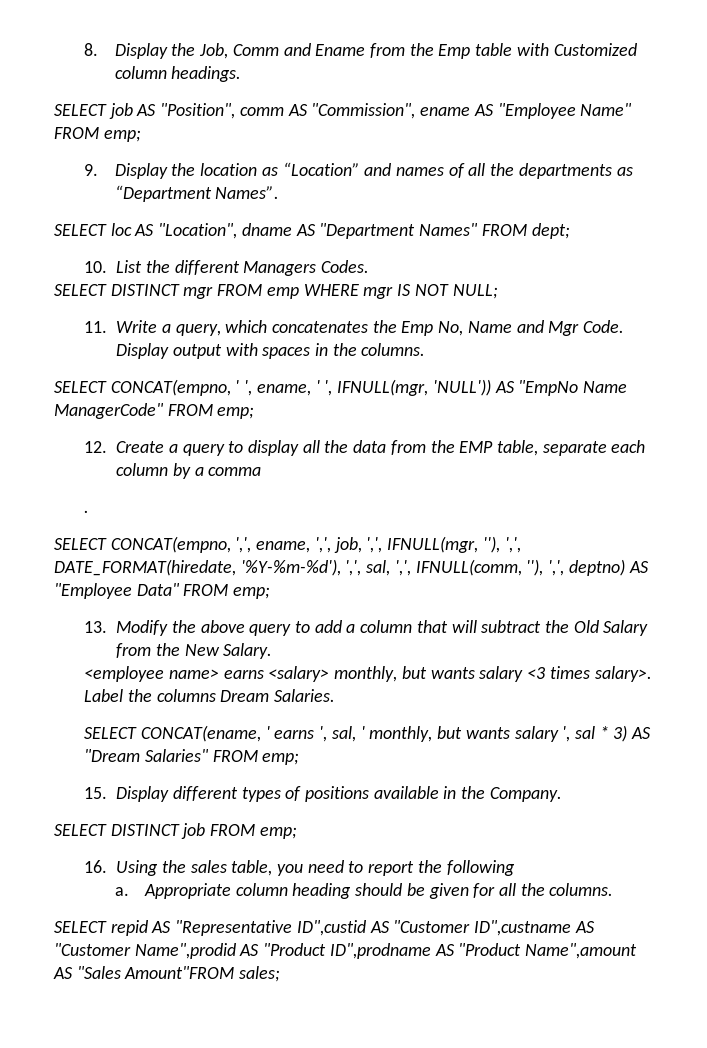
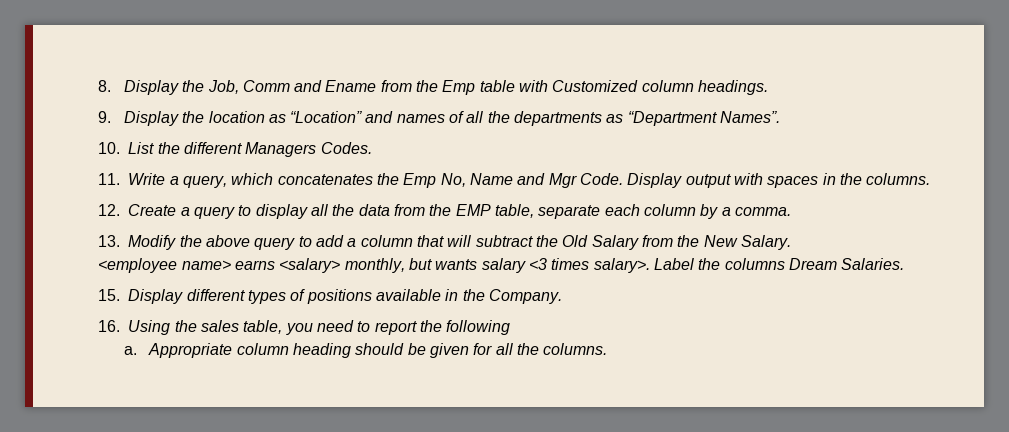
[54,103,633,119] [54,127,141,142] // SELECT job AS "Position", comm AS "Commission", ename AS "Employee Name" FROM emp; -> (769, 87) none
[54,223,570,239] // SELECT loc AS "Location", dname AS "Department Names" FROM dept; -> (781, 117) none
[54,284,498,299] // SELECT DISTINCT mgr FROM emp WHERE mgr IS NOT NULL; -> (372, 148) none
[54,379,627,396] [54,403,255,419] // SELECT CONCAT(empno, ' ', ename, ' ', IFNULL(mgr, 'NULL')) AS "EmpNo Name ManagerCode" FROM emp; -> (931, 179) none
[208,467,262,476] [84,510,90,513] [54,536,521,553] [54,559,649,576] [54,583,271,599] comma // . // SELECT CONCAT(empno, ',', ename, ',', job, ',', IFNULL(mgr, ''), ',', DATE_FORMAT(hiredate, '%Y-%m-%d'), ',', sal, ',', IFNULL(comm, ''), ',', deptno) AS "Employee Data" FROM emp; -> [734,207,791,216] comma.
[84,725,652,742] [84,749,300,765] // SELECT CONCAT(ename, ' earns ', sal, ' monthly, but wants salary ', sal * 3) AS "Dream Salaries" FROM emp; -> (905, 264) none
[54,823,297,839] // SELECT DISTINCT job FROM emp; -> (563, 296) none
[54,920,595,936] [54,943,638,959] [53,966,281,982] // SELECT repid AS "Representative ID",custid AS "Customer ID",custname AS "Customer Name",prodid AS "Product ID",prodname AS "Product Name",amount AS "Sales Amount"FROM sales; -> (608, 349) none

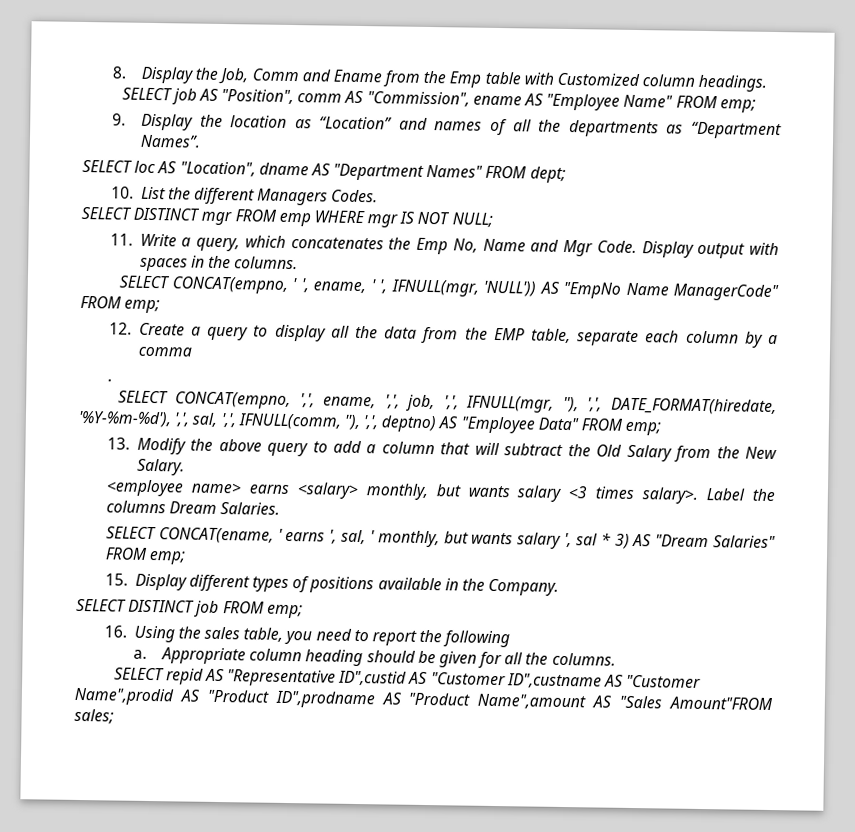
(769, 87) none -> [121,87,756,113] // SELECT job AS "Position", comm AS "Commission", ename AS "Employee Name" FROM emp;
(781, 117) none -> [82,159,566,183] // SELECT loc AS "Location", dname AS "Department Names" FROM dept;
(372, 148) none -> [81,206,493,228] // SELECT DISTINCT mgr FROM emp WHERE mgr IS NOT NULL;
(931, 179) none -> [118,275,779,302] [80,295,161,314] // SELECT CONCAT(empno, ' ', ename, ' ', IFNULL(mgr, 'NULL')) AS "EmpNo Name ManagerCode" FROM emp;
[734,207,791,216] comma. -> [137,346,192,357] [107,378,113,382] [117,390,778,416] [78,410,662,436] comma // . // SELECT CONCAT(empno, ',', ename, ',', job, ',', IFNULL(mgr, ''), ',', DATE_FORMAT(hiredate, '%Y-%m-%d'), ',', sal, ',', IFNULL(comm, ''), ',', deptno) AS "Employee Data" FROM emp;
(905, 264) none -> [105,526,776,549] [104,547,187,565] // SELECT CONCAT(ename, ' earns ', sal, ' monthly, but wants salary ', sal * 3) AS "Dream Salaries" FROM emp;
(563, 296) none -> [76,598,303,619] // SELECT DISTINCT job FROM emp;
(608, 349) none -> [113,667,702,689] [74,687,774,711] [74,708,114,725] // SELECT repid AS "Representative ID",custid AS "Customer ID",custname AS "Customer Name",prodid AS "Product ID",prodname AS "Product Name",amount AS "Sales Amount"FROM sales;

